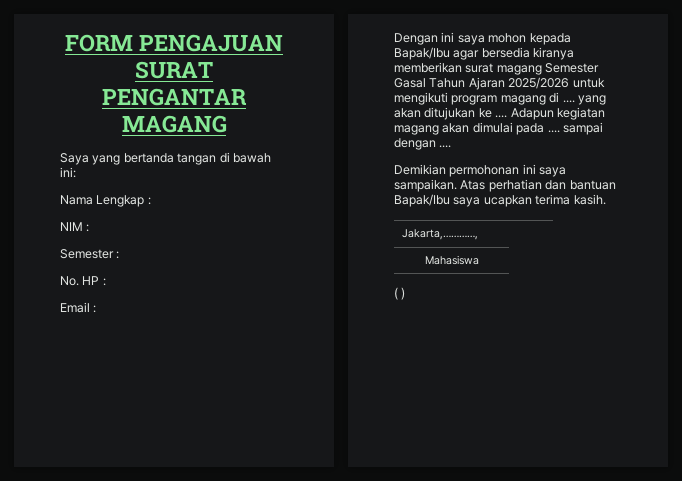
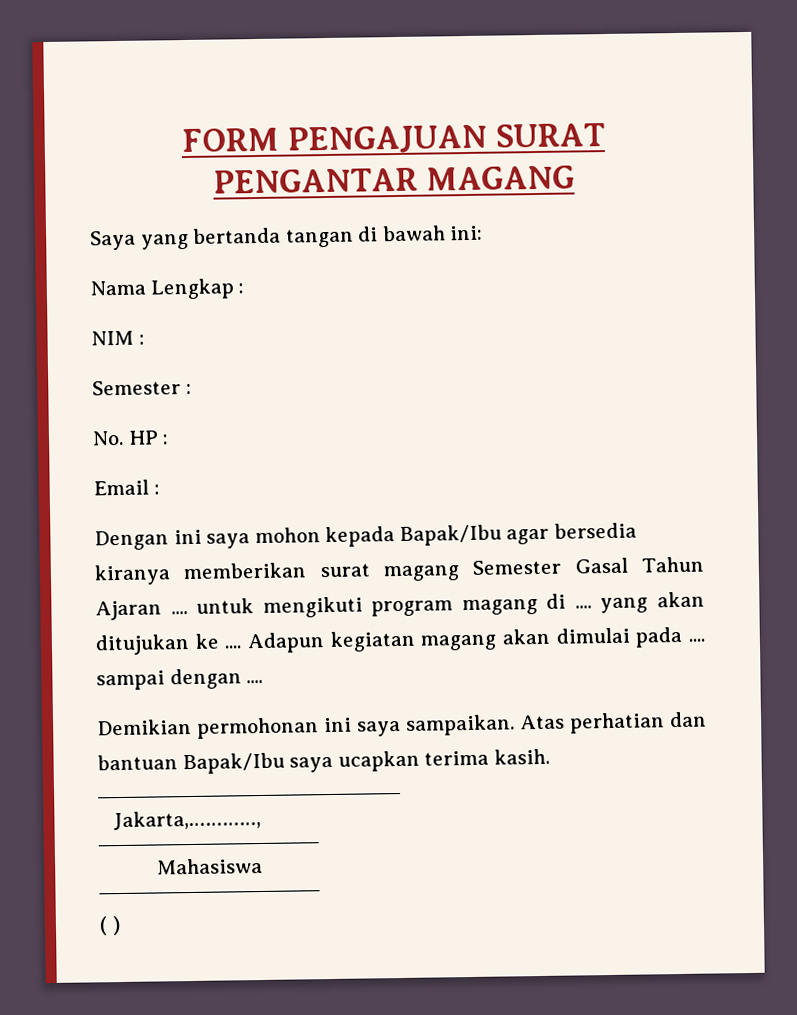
[508,77,570,89] 2025/2026 -> [170,611,188,615] ....

